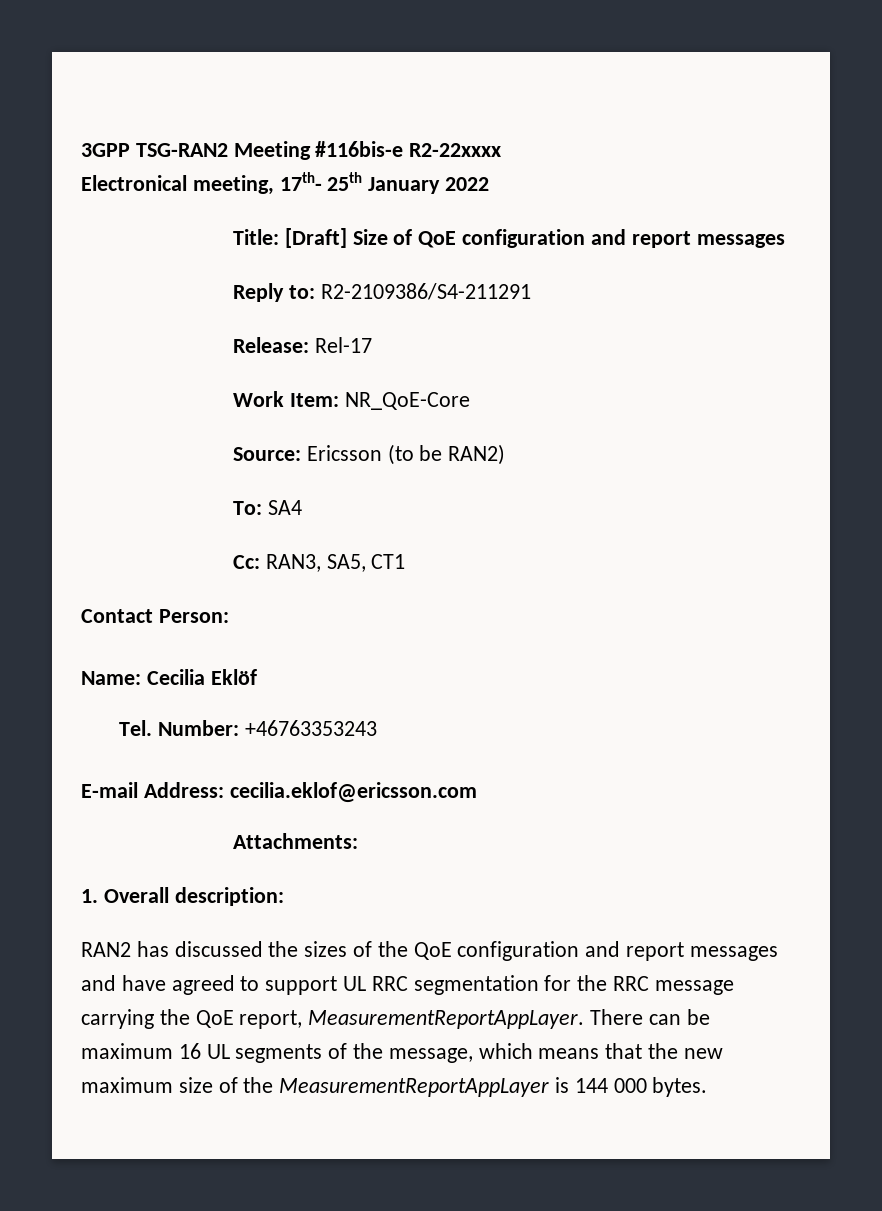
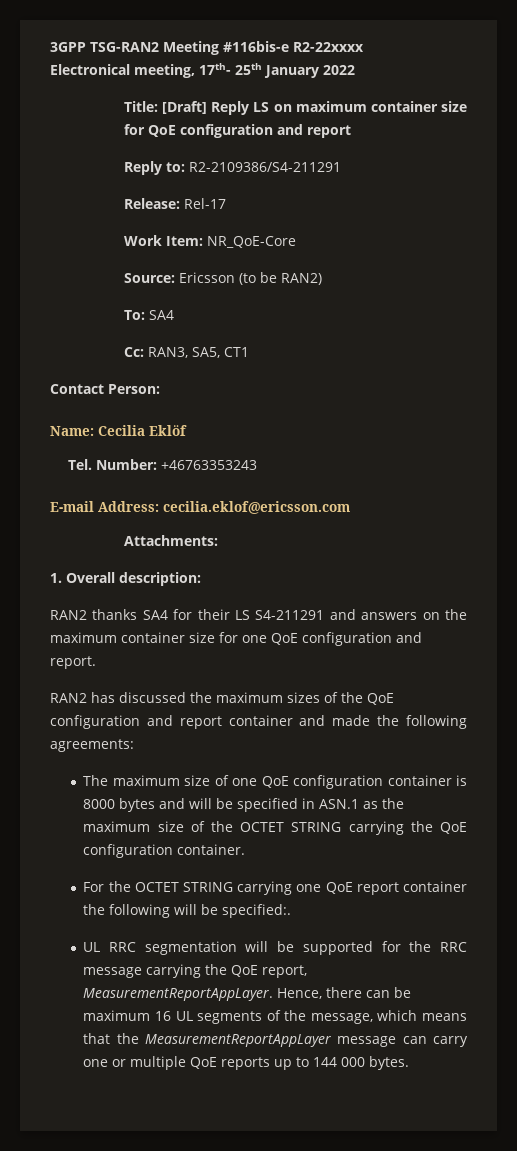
[352,229,785,248] Size of QoE configuration and report messages -> [211,101,467,115] [123,124,351,138] Reply LS on maximum container size for QoE configuration and report
(284, 896) none -> [50,609,467,620] [50,632,422,646] [50,656,96,669] // RAN2 thanks SA4 for their LS S4-211291 and answers on the maximum container size for one QoE configuration and report.
(299, 949) none -> [216,692,283,703] maximum
[689,946,778,961] [81,975,539,995] messages and have agreed to support UL RRC segmentation -> [228,715,467,729] [50,739,134,752] [83,775,467,789] [83,798,405,812] [83,821,467,835] [83,844,246,858] [83,881,467,895] [83,904,292,918] [83,941,373,955] container and made the following agreements: // The maximum size of one QoE configuration container is 8000 bytes and will be specified in ASN.1 as the maximum size of the OCTET STRING carrying the QoE configuration container. // For the OCTET STRING carrying one QoE report container the following will be specified:. // UL RRC segmentation will be supported
[590,1009,644,1025] There -> [277,987,363,999] Hence, there
[683,1048,723,1059] [81,1077,570,1097] new maximum size of the MeasurementReportAppLayer is -> [145,1034,468,1047] [83,1056,310,1070] MeasurementReportAppLayer message can carry one or multiple QoE reports up to

